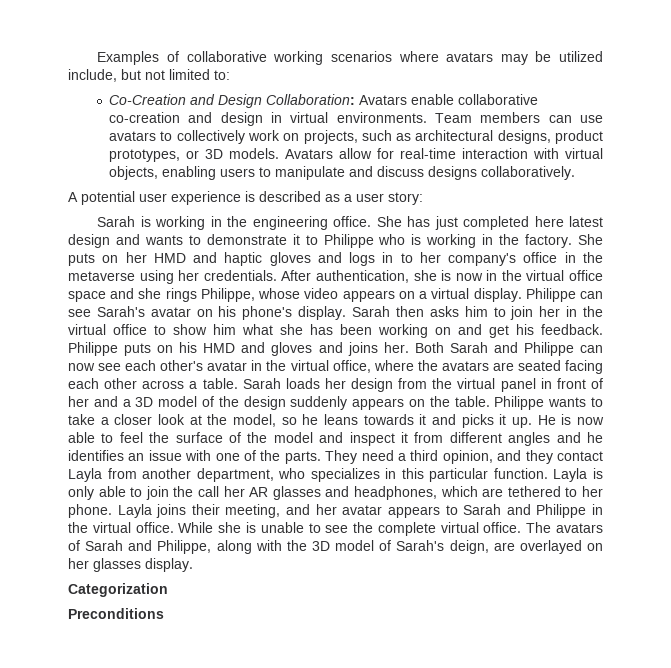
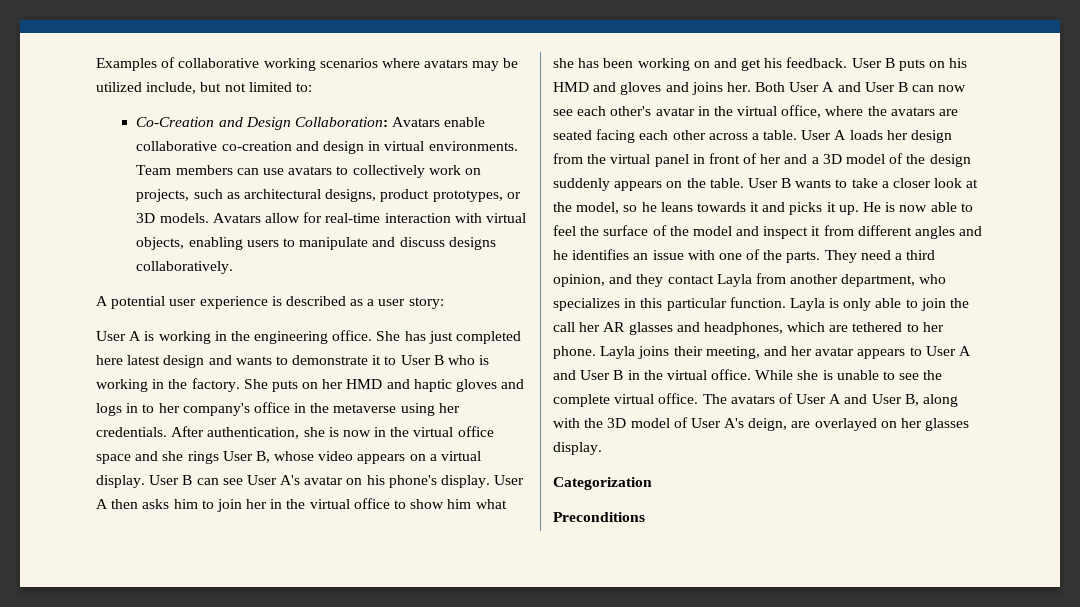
[97,216,136,227] Sarah -> [96,331,142,341] User A
[323,234,374,248] Philippe -> [400,355,444,365] User B
[200,288,255,302] Philippe, -> [222,451,270,463] User B,
[525,288,603,302] [68,306,145,317] Philippe can see Sarah's -> [149,475,301,485] User B can see User A's
[352,306,391,317] Sarah -> [494,475,525,485] [96,499,108,509] User A
[68,342,118,356] Philippe -> [851,58,895,68] User B
[449,342,574,356] Sarah and Philippe -> [789,82,909,92] User A and User B
[242,378,281,389] Sarah -> [801,130,847,140] User A
[494,396,545,410] Philippe -> [747,178,792,188] User B
[463,504,587,518] Sarah and Philippe -> [925,346,972,356] [553,370,624,380] User A and User B
[85,540,212,554] Sarah and Philippe, -> [796,394,919,406] User A and User B,
[396,540,445,551] Sarah's -> [690,418,745,428] User A's

